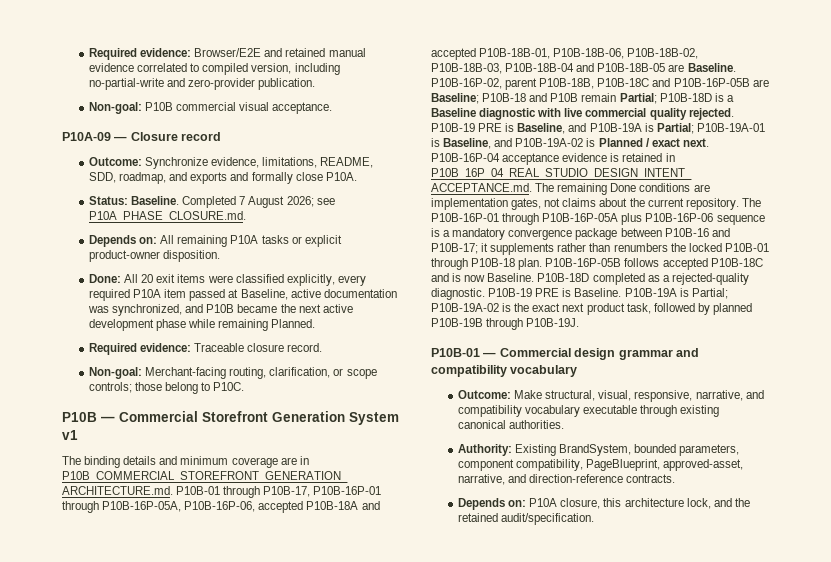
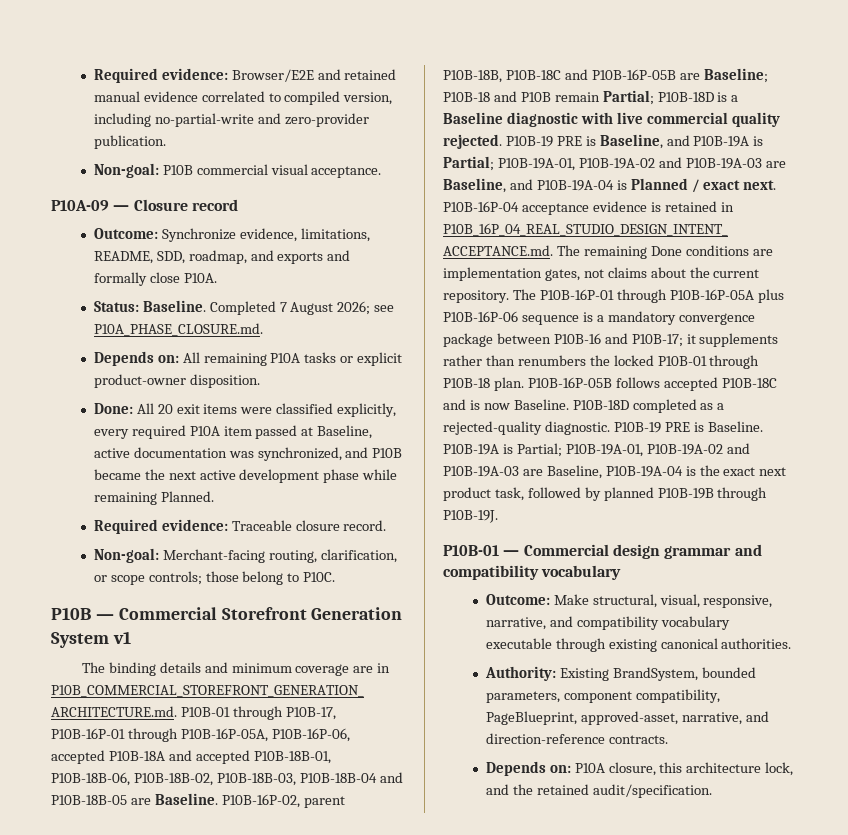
[696,123,765,132] [431,138,584,149] P10B-19A-01 is Baseline, and P10B-19A-02 -> [497,157,786,171] [443,178,614,193] P10B-19A-01, P10B-19A-02 and P10B-19A-03 are Baseline, and P10B-19A-04
[431,303,499,312] P10B-19A-02 -> [565,443,750,457] [443,465,683,479] P10B-19A-01, P10B-19A-02 and P10B-19A-03 are Baseline, P10B-19A-04

